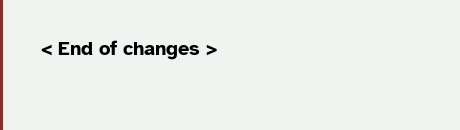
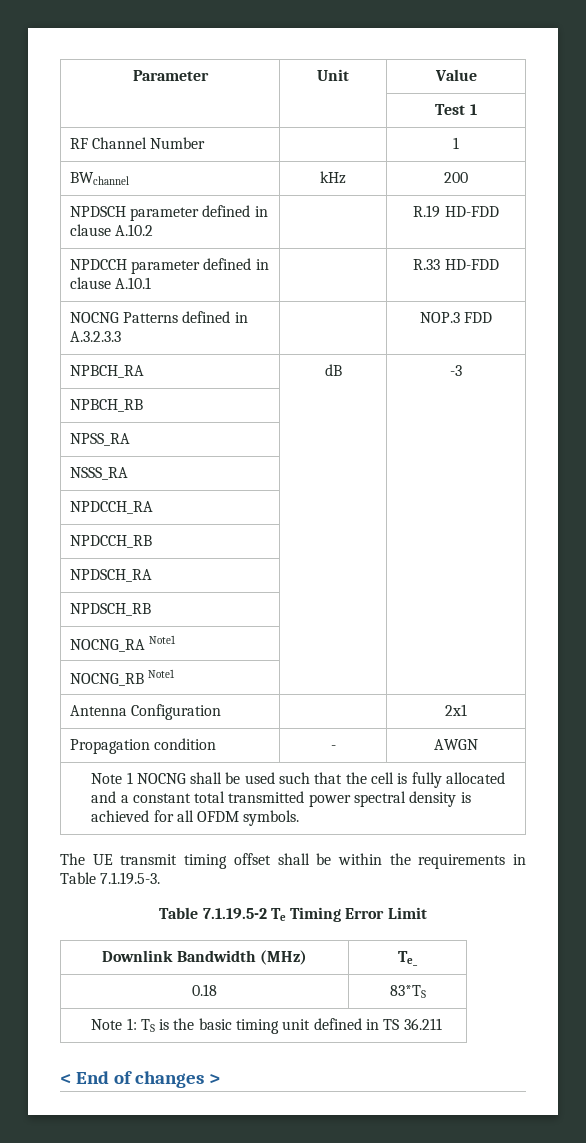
(41, 50) none -> [132,70,209,81] [317,69,349,81] [434,69,477,81] [435,104,477,115] [69,137,206,149] [453,137,459,149] [69,172,129,185] [320,171,346,184] [444,172,468,183] [69,205,268,221] [69,224,154,236] [413,205,499,218] [69,258,269,274] [69,277,152,289] [413,259,499,270] [69,311,248,323] [69,331,121,342] [419,312,493,323] [69,365,144,378] [324,364,342,376] [450,365,462,376] [69,399,143,412] [69,433,130,446] [69,467,128,480] [69,501,153,514] [69,535,152,548] [69,569,152,582] [69,603,151,616] [69,635,177,652] [69,669,176,686] [69,704,222,720] [445,704,467,716] [69,738,217,754] [330,745,336,750] [434,739,478,750] [91,772,506,788] [91,791,471,807] [91,810,300,826] [60,853,526,869] [60,872,161,885] [159,907,427,922] [102,950,307,965] [398,951,418,966] [192,984,217,996] [389,985,426,998] [91,1018,442,1034] Parameter | Unit | Value // | | Test 1 // RF Channel Number | | 1 // BWchannel | kHz | 200 // NPDSCH parameter defined in clause A.10.2 | | R.19 HD-FDD // NPDCCH parameter defined in clause A.10.1 | | R.33 HD-FDD // NOCNG Patterns defined in A.3.2.3.3 | | NOP.3 FDD // NPBCH_RA | dB | -3 // NPBCH_RB | | // NPSS_RA | | // NSSS_RA | | // NPDCCH_RA | | // NPDCCH_RB | | // NPDSCH_RA | | // NPDSCH_RB | | // NOCNG_RA Note1 | | // NOCNG_RB Note1 | | // Antenna Configuration | | 2x1 // Propagation condition | - | AWGN // Note 1 NOCNG shall be used such that the cell is fully allocated and a constant total transmitted power spectral density is achieved for all OFDM symbols. // The UE transmit timing offset shall be within the requirements in Table 7.1.19.5-3. // Table 7.1.19.5-2 Te Timing Error Limit // Downlink Bandwidth (MHz) | Te_ // 0.18 | 83*TS // Note 1: TS is the basic timing unit defined in TS 36.211 //

